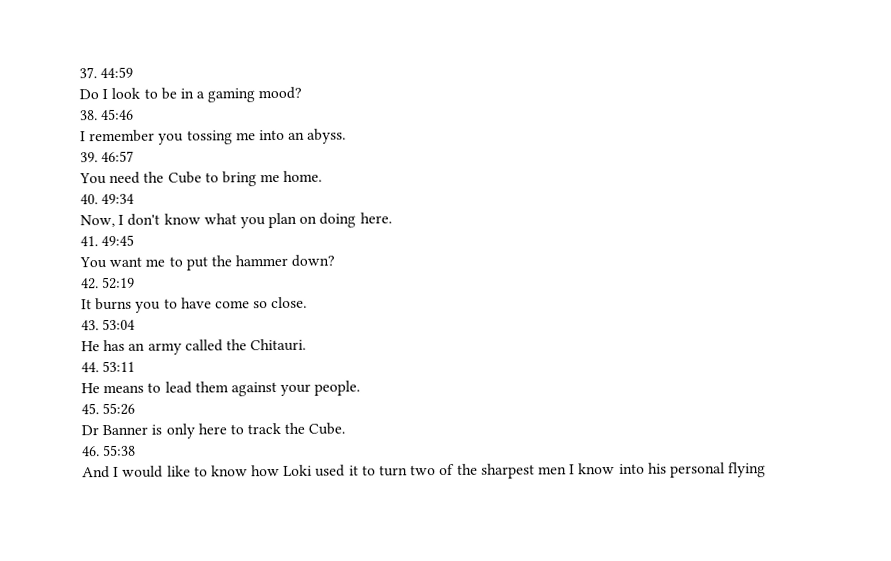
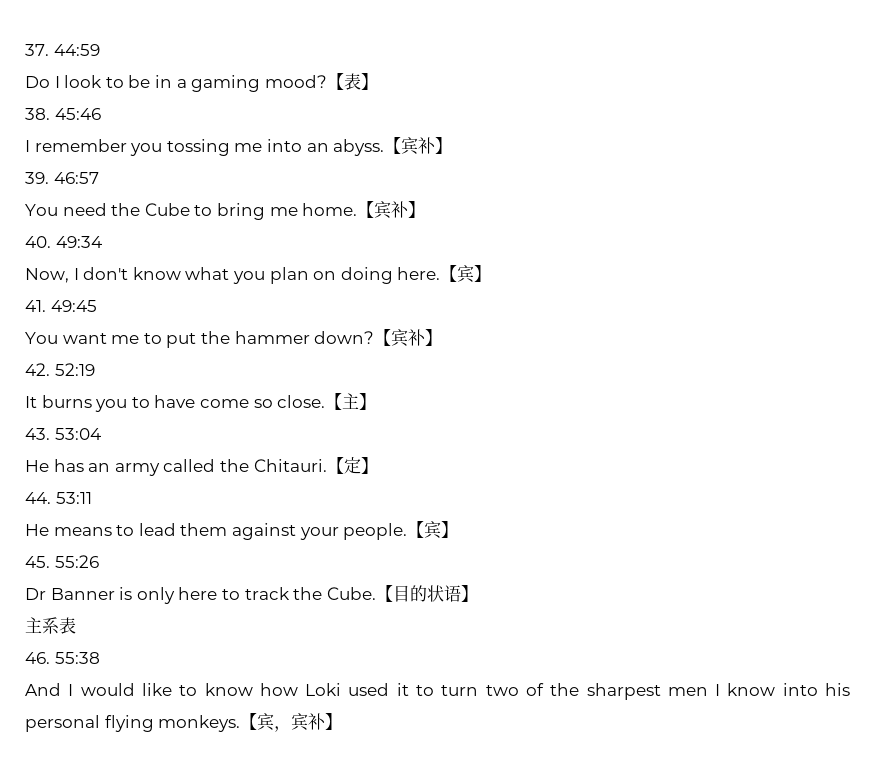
(303, 93) none -> [326,73,378,90] 【表】
(347, 136) none -> [384,137,453,155] 【宾补】
(323, 176) none -> [357,201,426,219] 【宾补】
(392, 218) none -> [440,265,492,283] 【宾】
(336, 260) none -> [374,329,443,347] 【宾补】
(308, 302) none -> [325,393,377,410] 【主】
(307, 345) none -> [326,457,378,474] 【定】
(361, 388) none -> [407,521,459,539] 【宾】
(346, 428) none -> [375,585,478,602] [25,617,76,634] 【目的状语】 // 主系表
(767, 470) none -> [158,713,343,732] monkeys.【宾，宾补】

